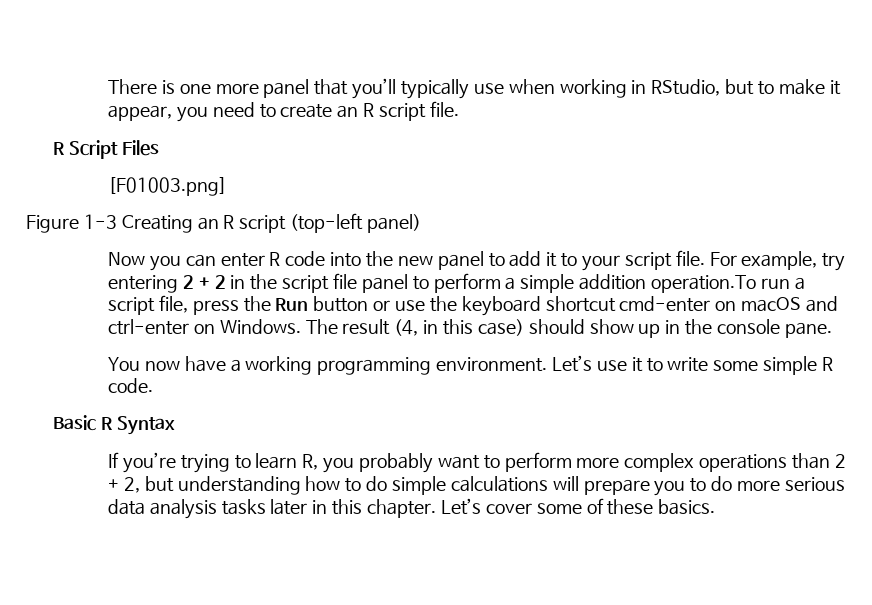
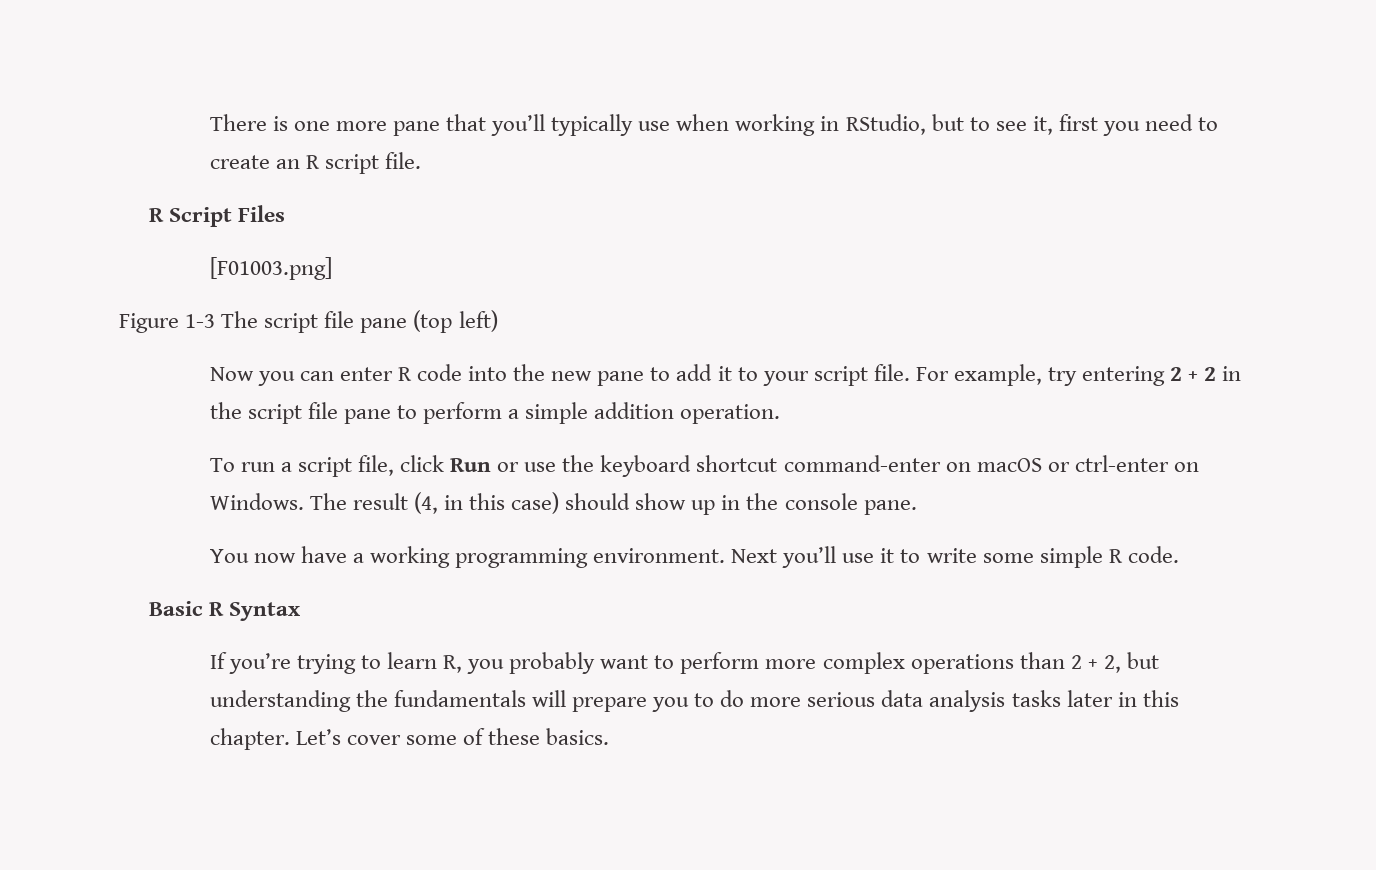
[263,79,310,98] panel -> [392,121,440,136] pane
[778,79,841,95] [107,105,172,121] make it appear, -> [995,114,1098,135] see it, first
[121,213,422,233] Creating an R script (top-left panel) -> [221,310,498,333] The script file pane (top left)
[437,251,484,270] panel -> [597,371,645,386] pane
[361,274,408,293] panel -> [343,409,391,424] pane
[650,275,756,293] operation.To -> [680,404,781,424] [209,458,235,472] operation. // To
[192,296,369,315] press the Run button -> [400,455,492,472] click Run
[619,296,711,312] cmd-enter -> [783,455,941,472] command-enter
[805,296,838,312] and -> [1047,462,1070,472] or
[551,355,592,372] Let’s -> [731,546,837,568] Next you’ll
[305,476,548,495] how to do simple calculations -> [355,690,526,707] the fundamentals

